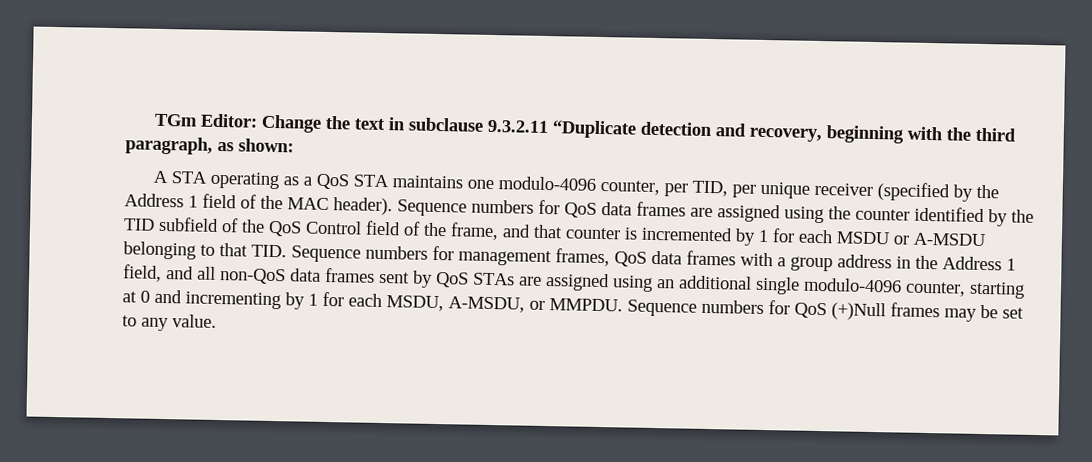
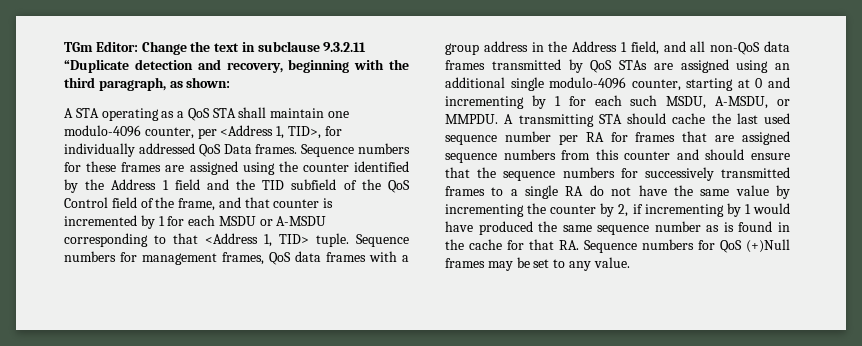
[391,175,463,189] maintains -> [238,107,325,118] shall maintain
[691,180,999,202] [124,193,632,218] TID, per unique receiver (specified by the Address 1 field of the MAC header). Sequence numbers for QoS data -> [220,125,342,139] [64,143,410,157] [64,161,117,172] <Address 1, TID>, for individually addressed QoS Data frames. Sequence numbers for these
(1034, 216) none -> [111,179,256,190] Address 1 field and the
[123,241,196,260] belonging -> [64,233,148,247] corresponding
[251,244,287,258] TID. -> [205,233,349,247] <Address 1, TID> tuple.
[379,271,410,284] sent -> [491,59,561,70] transmitted
(382, 300) none -> [630,95,658,106] such
(623, 305) none -> [504,113,790,127] [445,131,790,145] [445,149,790,163] [445,167,790,181] [445,185,790,199] [445,203,790,217] [445,221,790,235] [445,239,579,250] A transmitting STA should cache the last used sequence number per RA for frames that are assigned sequence numbers from this counter and should ensure that the sequence numbers for successively transmitted frames to a single RA do not have the same value by incrementing the counter by 2, if incrementing by 1 would have produced the same sequence number as is found in the cache for that RA.

